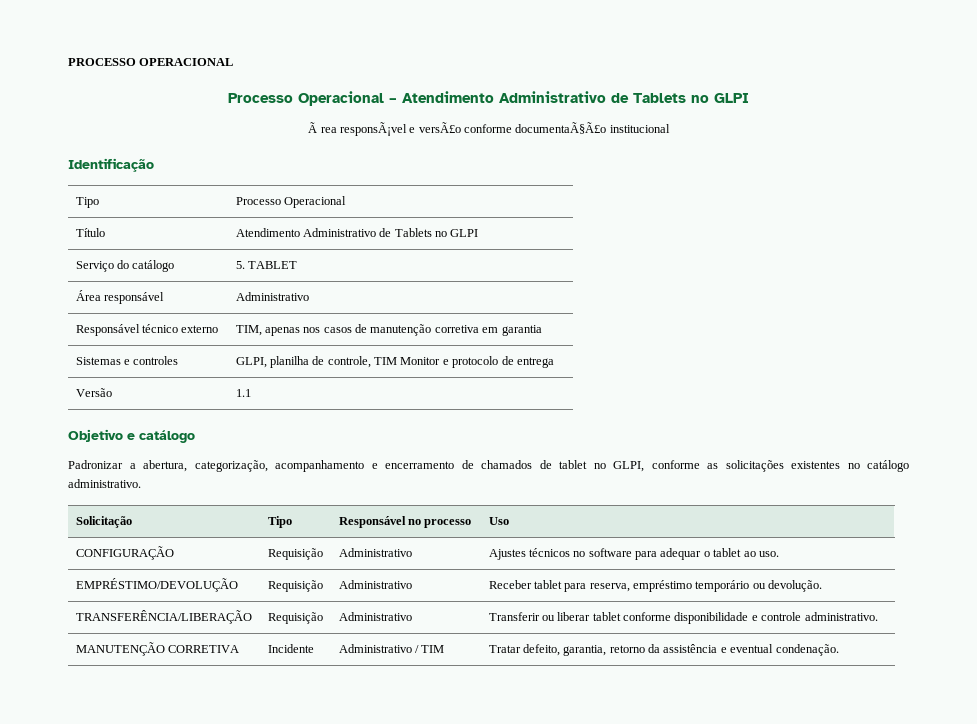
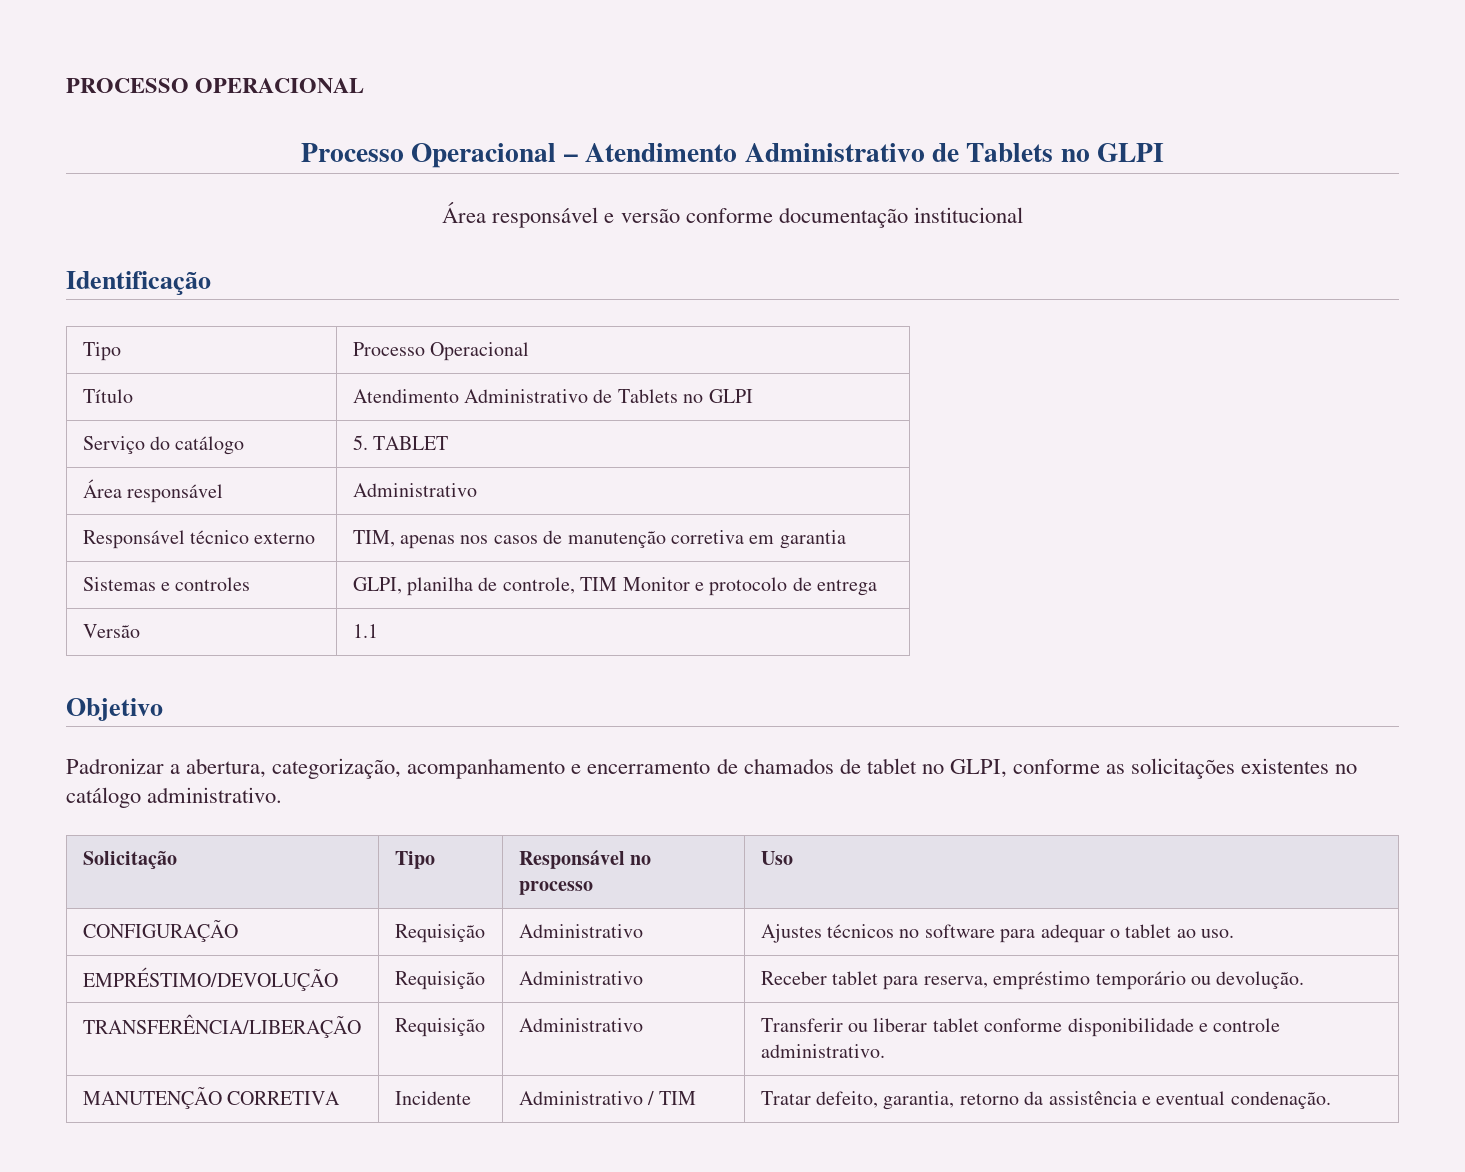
[308,122,607,136] Ã rea responsÃ¡vel e versÃ£o conforme documentaÃ§Ã£o -> [442,201,908,228] Área responsável e versão conforme documentação
[127,430,195,443] e catálogo -> (163, 709) none

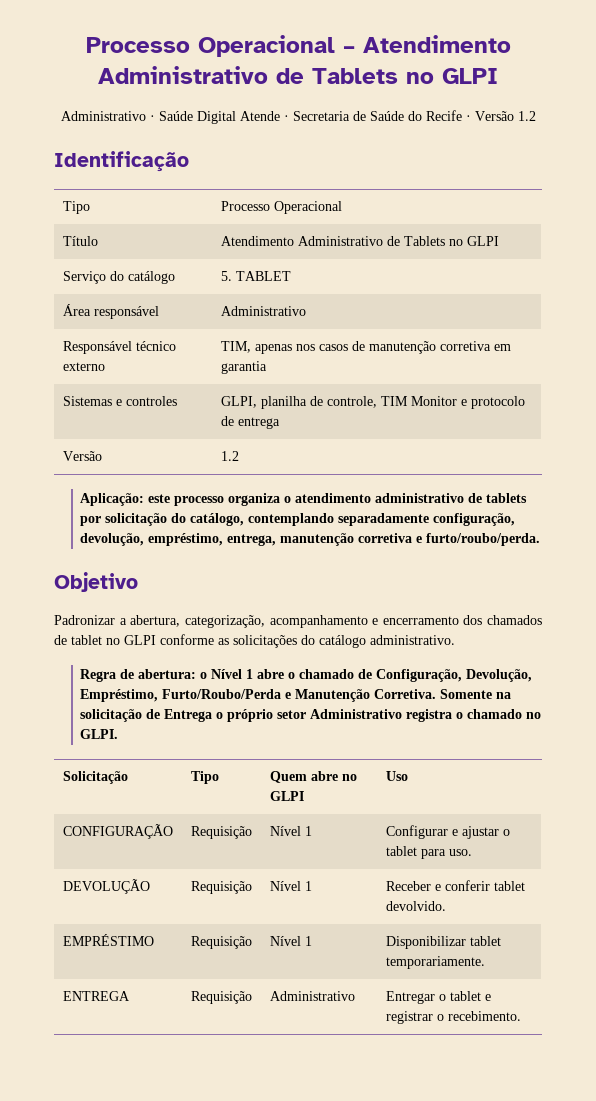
[66,78,365,93] PROCESSO OPERACIONAL // -> (85, 45) none
[442,201,1023,228] Área responsável e versão conforme documentação institucional -> [60,110,536,124] Administrativo · Saúde Digital Atende · Secretaria de Saúde do Recife · Versão 1.2
[352,624,378,638] 1.1 -> [220,451,239,461] [80,493,528,506] [80,513,516,526] [80,533,541,546] 1.2 // Aplicação: este processo organiza o atendimento administrativo de tablets por solicitação do catálogo, contemplando separadamente configuração, devolução, empréstimo, entrega, manutenção corretiva e furto/roubo/perda.
[716,758,738,774] de -> [463,615,483,625] dos
[949,759,1007,778] GLPI, -> [124,635,156,645] GLPI
[1241,758,1358,774] existentes no -> [301,635,315,645] do
[82,851,177,869] [394,851,435,869] [518,850,651,869] [518,881,593,895] [760,851,793,865] [82,920,238,942] [394,924,485,943] [518,924,643,938] [760,924,1196,943] // Solicitação | Tipo | Responsável no processo | Uso // CONFIGURAÇÃO | Requisição | Administrativo | Ajustes técnicos no software para adequar o tablet ao -> [80,669,533,682] [80,689,512,702] [80,709,542,722] [80,729,119,739] [62,771,128,784] [190,771,219,784] [269,771,357,783] [269,791,304,801] [385,771,408,781] [62,824,173,839] [190,826,252,839] [269,826,312,836] [385,825,510,839] [385,846,446,859] // Regra de abertura: o Nível 1 abre o chamado de Configuração, Devolução, Empréstimo, Furto/Roubo/Perda e Manutenção Corretiva. Somente na solicitação de Entrega o próprio setor Administrativo registra o chamado no GLPI. // Solicitação | Tipo | Quem abre no GLPI | Uso // CONFIGURAÇÃO | Requisição | Nível 1 | Configurar e ajustar o tablet para
[82,967,338,991] [394,971,485,990] [518,971,643,985] [760,971,1305,990] [82,1014,361,1038] [394,1018,485,1037] [518,1018,643,1032] [760,1018,1281,1037] [760,1044,885,1058] [82,1087,340,1109] [394,1091,471,1105] [518,1091,697,1105] [760,1091,1331,1110] EMPRÉSTIMO/DEVOLUÇÃO | Requisição | Administrativo | Receber tablet para reserva, empréstimo temporário ou devolução. // TRANSFERÊNCIA/LIBERAÇÃO | Requisição | Administrativo | Transferir ou liberar tablet conforme disponibilidade e controle administrativo. // MANUTENÇÃO CORRETIVA | Incidente | Administrativo / TIM | Tratar defeito, garantia, retorno da assistência e eventual condenação. -> [62,879,150,894] [190,881,252,894] [269,881,312,891] [385,880,525,891] [385,901,446,911] [62,934,154,946] [190,936,252,949] [269,936,312,946] [385,936,501,949] [385,956,485,969] [62,991,130,1001] [190,991,252,1004] [269,991,355,1001] [385,991,491,1004] [385,1011,521,1024] DEVOLUÇÃO | Requisição | Nível 1 | Receber e conferir tablet devolvido. // EMPRÉSTIMO | Requisição | Nível 1 | Disponibilizar tablet temporariamente. // ENTREGA | Requisição | Administrativo | Entregar o tablet e registrar o recebimento.

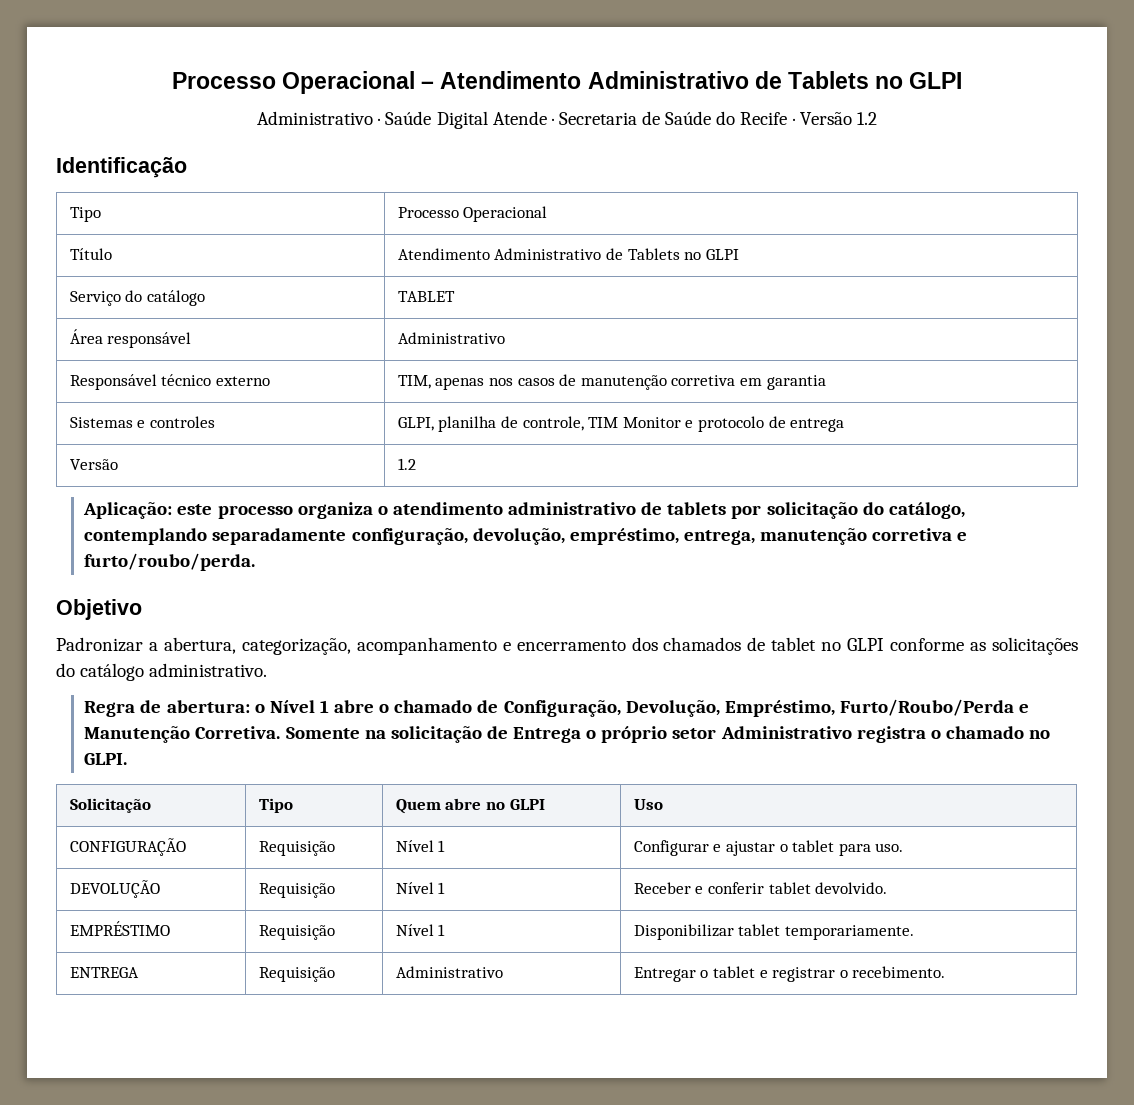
[220,271,232,281] 5. -> (205, 298) none

